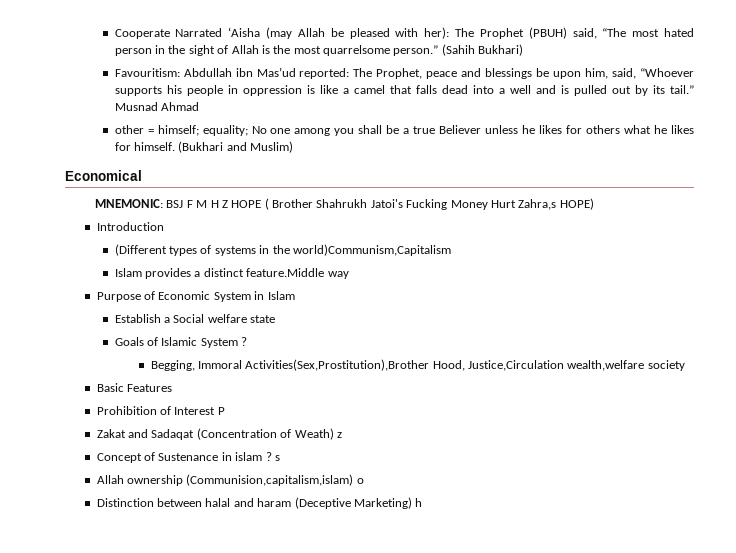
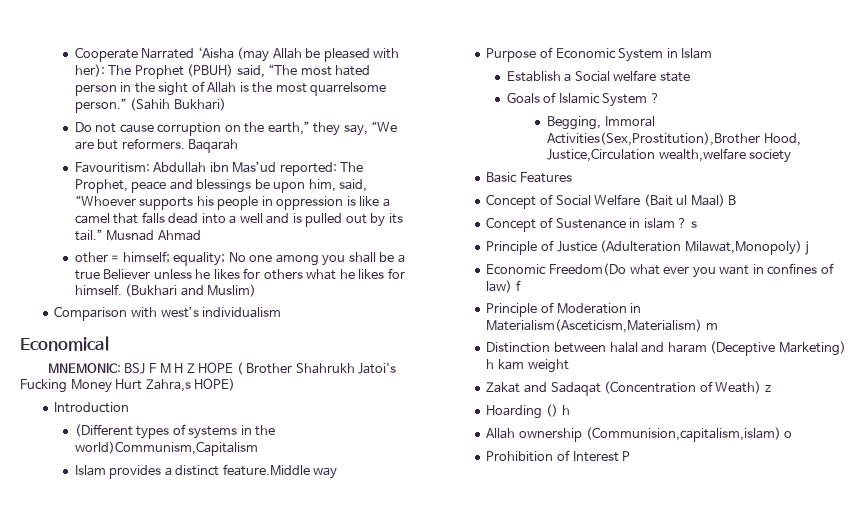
(524, 50) none -> [74,121,398,136] [74,138,239,153] // Do not cause corruption on the earth,” they say, “We are but reformers. Baqarah
(294, 147) none -> [54,306,282,321] // Comparison with west’s individualism
[96,406,225,415] Prohibition of Interest P -> [486,194,737,209] [486,217,697,232] [486,240,810,255] [486,263,834,278] [486,280,521,293] [486,302,642,317] [486,319,718,333] [486,341,846,356] [486,359,569,373] Concept of Social Welfare (Bait ul Maal) B // Concept of Sustenance in islam ? s // Principle of Justice (Adulteration Milawat,Monopoly) j // Economic Freedom(Do what ever you want in confines of law) f // Principle of Moderation in Materialism(Asceticism,Materialism) m // Distinction between halal and haram (Deceptive Marketing) h kam weight
[96,452,280,463] [96,474,364,486] [96,497,423,509] Concept of Sustenance in islam ? s // Allah ownership (Communision,capitalism,islam) o // Distinction between halal and haram (Deceptive Marketing) h -> [486,404,570,419] [486,427,793,442] [486,450,631,462] Hoarding () h // Allah ownership (Communision,capitalism,islam) o // Prohibition of Interest P

